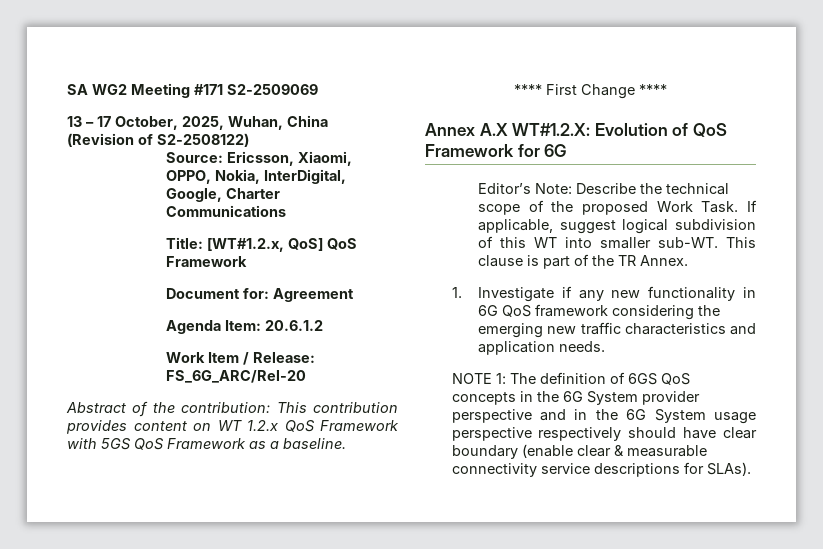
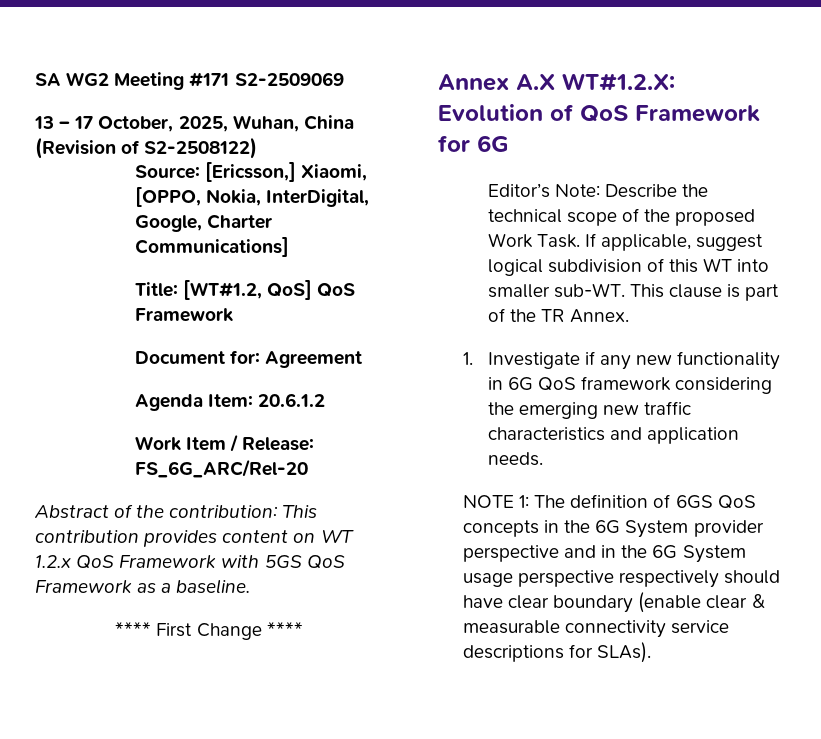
[227,151,353,166] [166,170,212,184] Ericsson, Xiaomi, OPPO, -> [204,162,367,182] [134,187,201,207] [Ericsson,] Xiaomi, [OPPO,
[166,205,287,217] Communications -> [134,237,289,257] Communications]
[207,238,285,252] [WT#1.2.x, -> [182,280,262,300] [WT#1.2,

